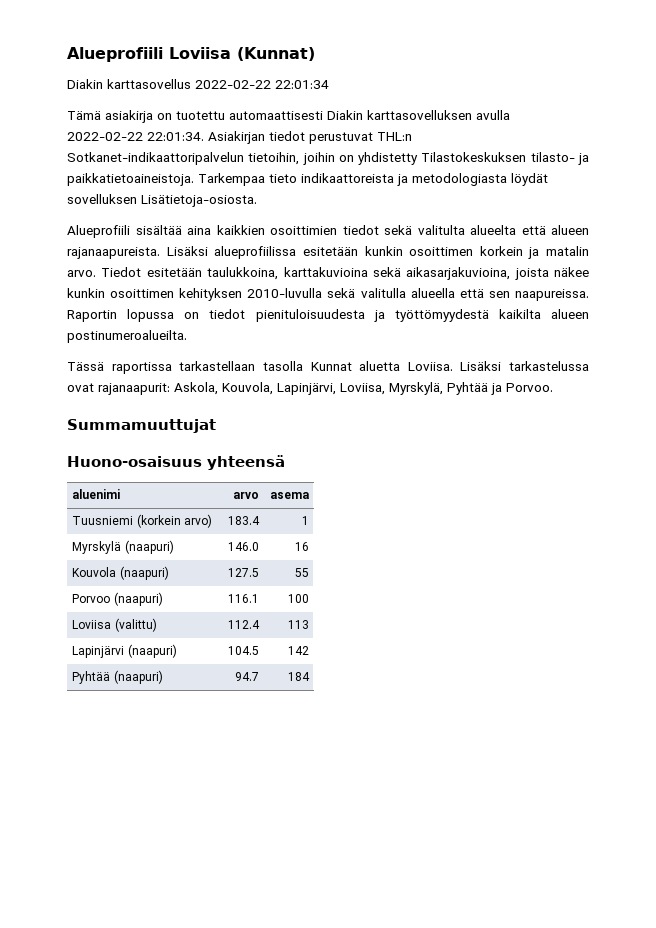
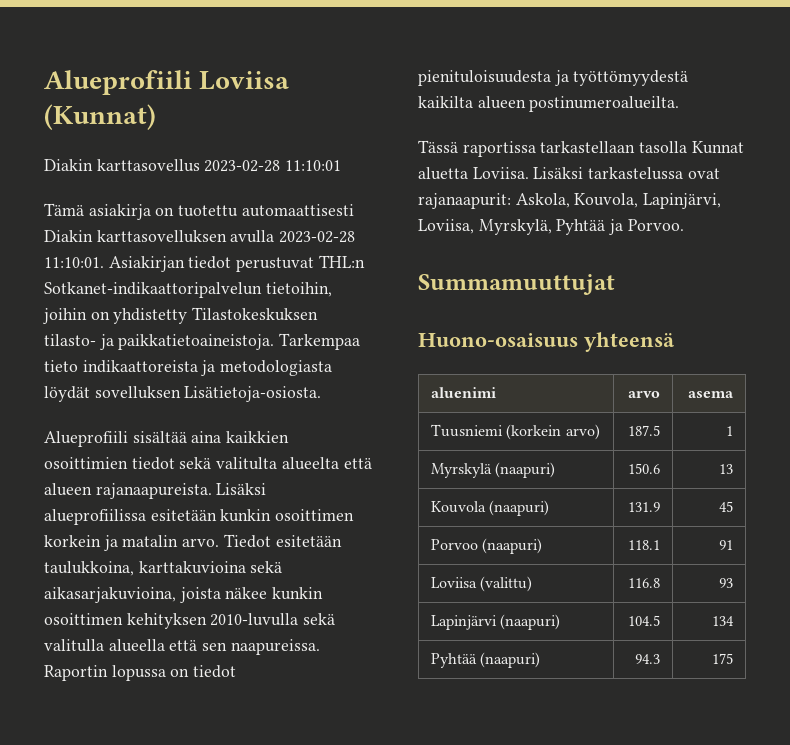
[195,80,329,89] 2022-02-22 22:01:34 -> [204,160,342,172] 2023-02-28 11:10:01
[67,132,204,141] 2022-02-22 22:01:34. -> [279,231,356,243] [44,257,104,268] 2023-02-28 11:10:01.
[227,516,260,525] 183.4 -> [627,425,660,436] 187.5
[227,542,259,551] [294,542,309,551] 146.0 | 16 -> [627,463,660,474] [718,464,733,474] 150.6 | 13
[227,568,259,577] [294,568,309,577] 127.5 | 55 -> [627,502,660,512] [718,501,733,512] 131.9 | 45
[227,594,259,603] [287,594,309,603] 116.1 | 100 -> [627,540,660,550] [718,540,733,550] 118.1 | 91
[227,620,260,629] [287,620,309,629] 112.4 | 113 -> [627,578,660,588] [718,578,733,588] 116.8 | 93
[287,646,309,655] 142 -> [711,616,734,626] 134
[234,672,259,681] [287,672,310,681] 94.7 | 184 -> [634,654,660,664] [711,653,733,664] 94.3 | 175

